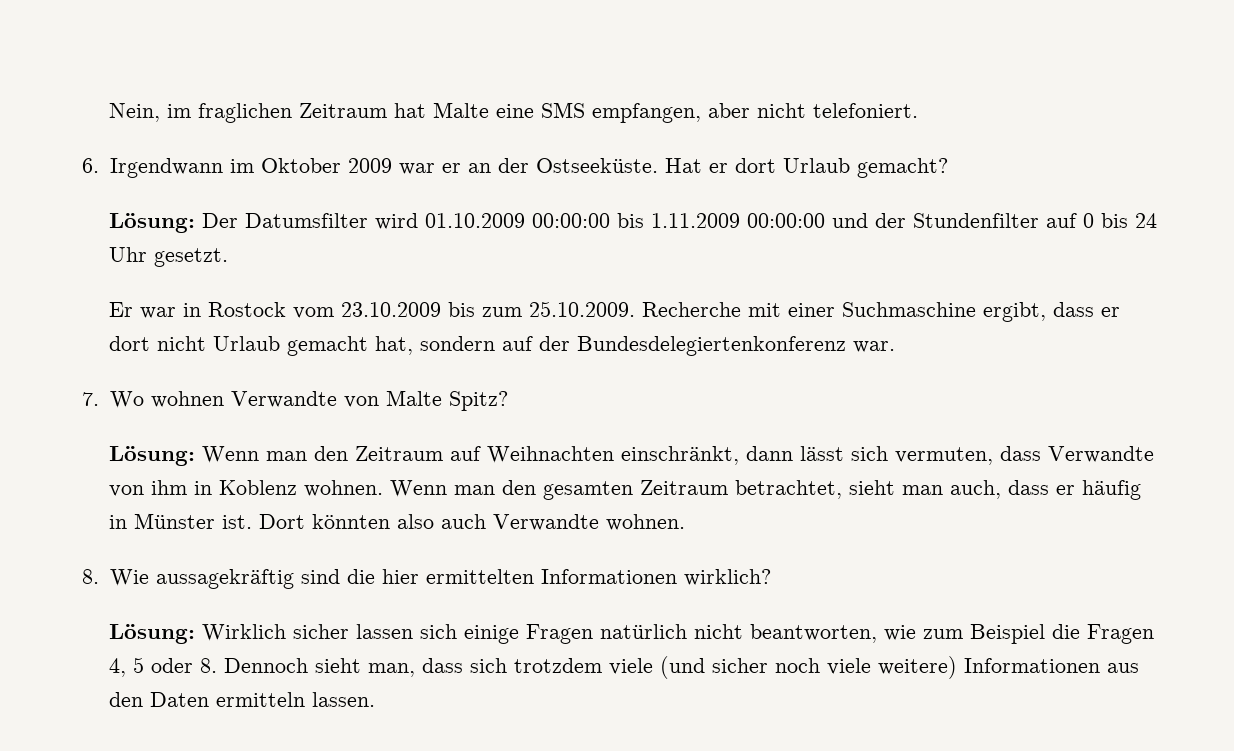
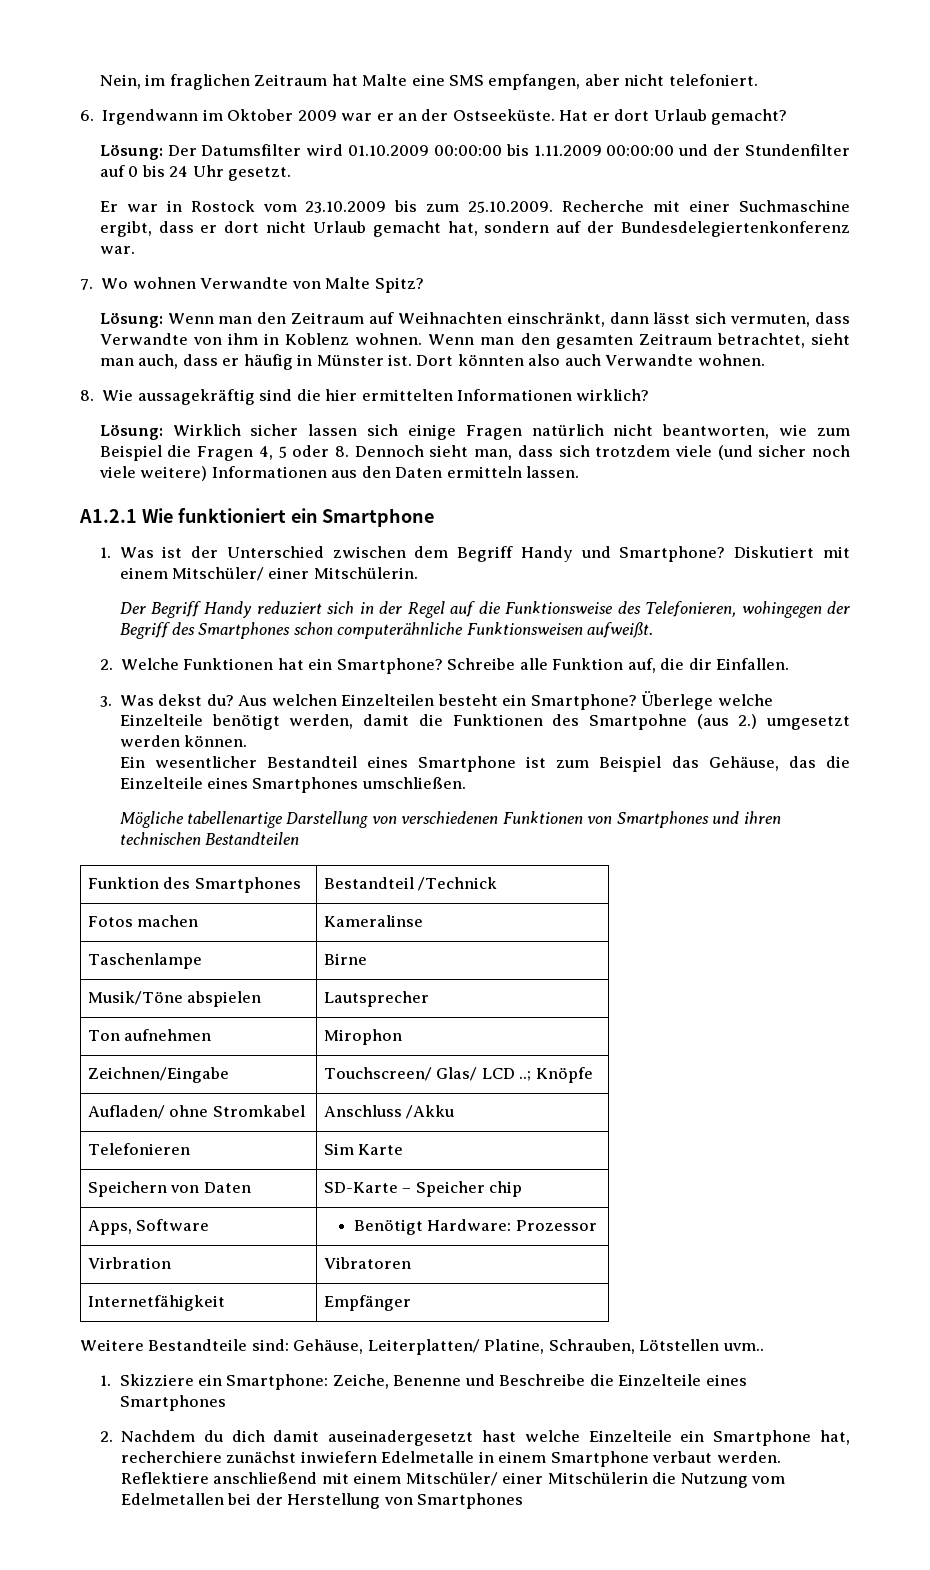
(376, 699) none -> [79,508,435,527] [99,546,850,562] [119,567,418,581] [119,601,851,618] [119,622,654,639] [99,658,790,674] [99,691,773,710] [120,714,850,730] [120,735,248,747] [119,756,850,772] [119,777,466,793] [119,811,781,828] [119,832,300,845] [87,877,301,893] [323,877,498,891] [87,915,199,927] [323,915,423,927] [87,953,202,969] [323,953,367,965] [87,991,262,1007] [323,991,429,1007] [87,1029,212,1041] [323,1029,402,1045] [87,1067,229,1083] [323,1067,593,1083] [87,1105,305,1119] [323,1105,455,1119] [87,1143,190,1155] [323,1143,404,1155] [87,1181,251,1197] [323,1181,523,1197] [87,1219,210,1235] [353,1219,597,1235] [87,1257,171,1269] [323,1257,411,1269] [87,1295,225,1311] [323,1295,411,1311] [80,1339,764,1355] [99,1374,747,1390] [119,1395,226,1411] [99,1430,850,1446] [121,1451,781,1467] [121,1472,786,1488] [121,1493,524,1509] // A1.2.1 Wie funktioniert ein Smartphone // 1. Was ist der Unterschied zwischen dem Begriff Handy und Smartphone? Diskutiert mit einem Mitschüler/ einer Mitschülerin. // Der Begriff Handy reduziert sich in der Regel auf die Funktionsweise des Telefonieren, wohingegen der Begriff des Smartphones schon computerähnliche Funktionsweisen aufweißt. // 2. Welche Funktionen hat ein Smartphone? Schreibe alle Funktion auf, die dir Einfallen. // 3. Was dekst du? Aus welchen Einzelteilen besteht ein Smartphone? Überlege welche Einzelteile benötigt werden, damit die Funktionen des Smartpohne (aus 2.) umgesetzt werden können. // Ein wesentlicher Bestandteil eines Smartphone ist zum Beispiel das Gehäuse, das die Einzelteile eines Smartphones umschließen. // Mögliche tabellenartige Darstellung von verschiedenen Funktionen von Smartphones und ihren technischen Bestandteilen // Funktion des Smartphones | Bestandteil /Technick // Fotos machen | Kameralinse // Taschenlampe | Birne // Musik/Töne abspielen | Lautsprecher // Ton aufnehmen | Mirophon // Zeichnen/Eingabe | Touchscreen/ Glas/ LCD ..; Knöpfe // Aufladen/ ohne Stromkabel | Anschluss /Akku // Telefonieren | Sim Karte // Speichern von Daten | SD-Karte – Speicher chip // Apps, Software | Benötigt Hardware: Prozessor // Virbration | Vibratoren // Internetfähigkeit | Empfänger // Weitere Bestandteile sind: Gehäuse, Leiterplatten/ Platine, Schrauben, Lötstellen uvm.. // 1. Skizziere ein Smartphone: Zeiche, Benenne und Beschreibe die Einzelteile eines Smartphones // 2. Nachdem du dich damit auseinadergesetzt hast welche Einzelteile ein Smartphone hat, recherchiere zunächst inwiefern Edelmetalle in einem Smartphone verbaut werden. Reflektiere anschließend mit einem Mitschüler/ einer Mitschülerin die Nutzung vom Edelmetallen bei der Herstellung von Smartphones

